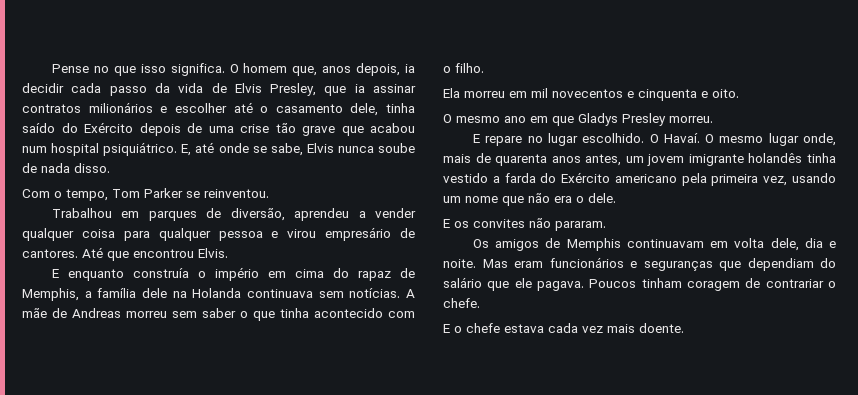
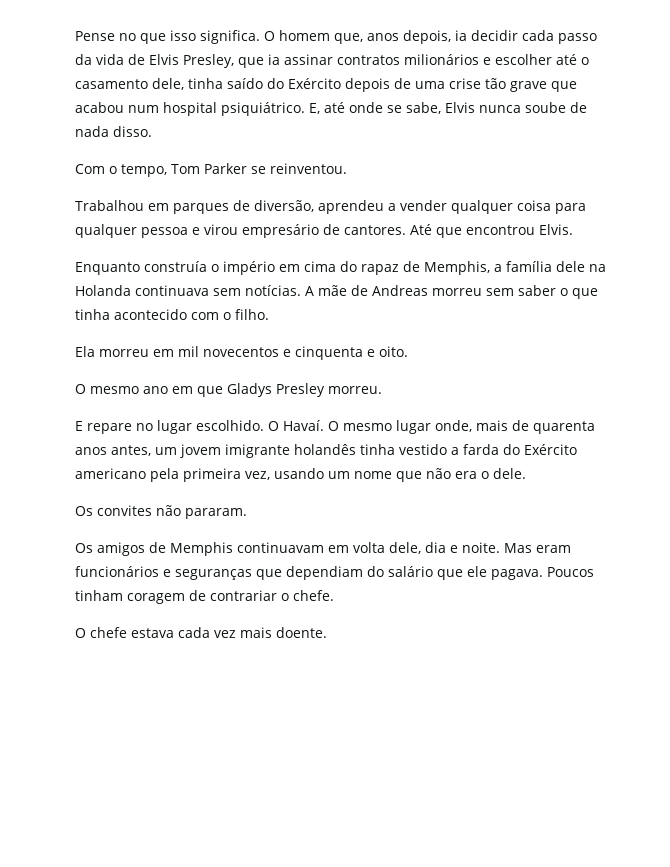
[52,269,125,281] E enquanto -> [75,262,140,275] Enquanto
[443,219,469,228] E os -> [75,506,93,516] Os
[443,324,462,333] E o -> [75,628,86,638] O

